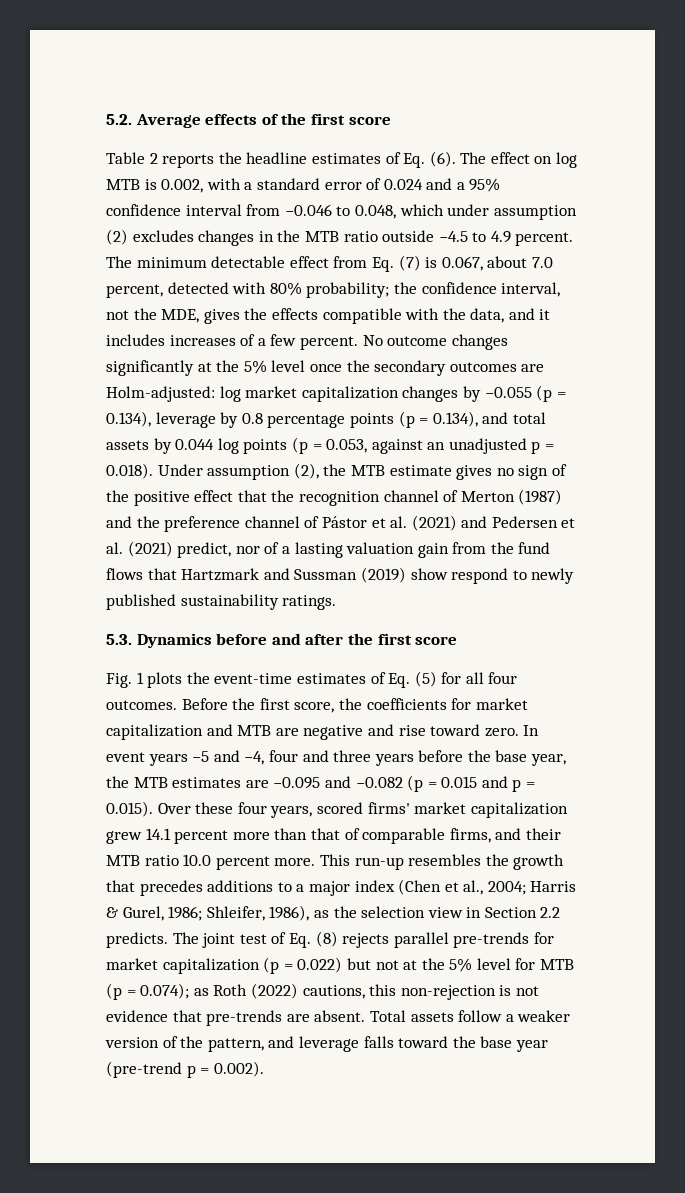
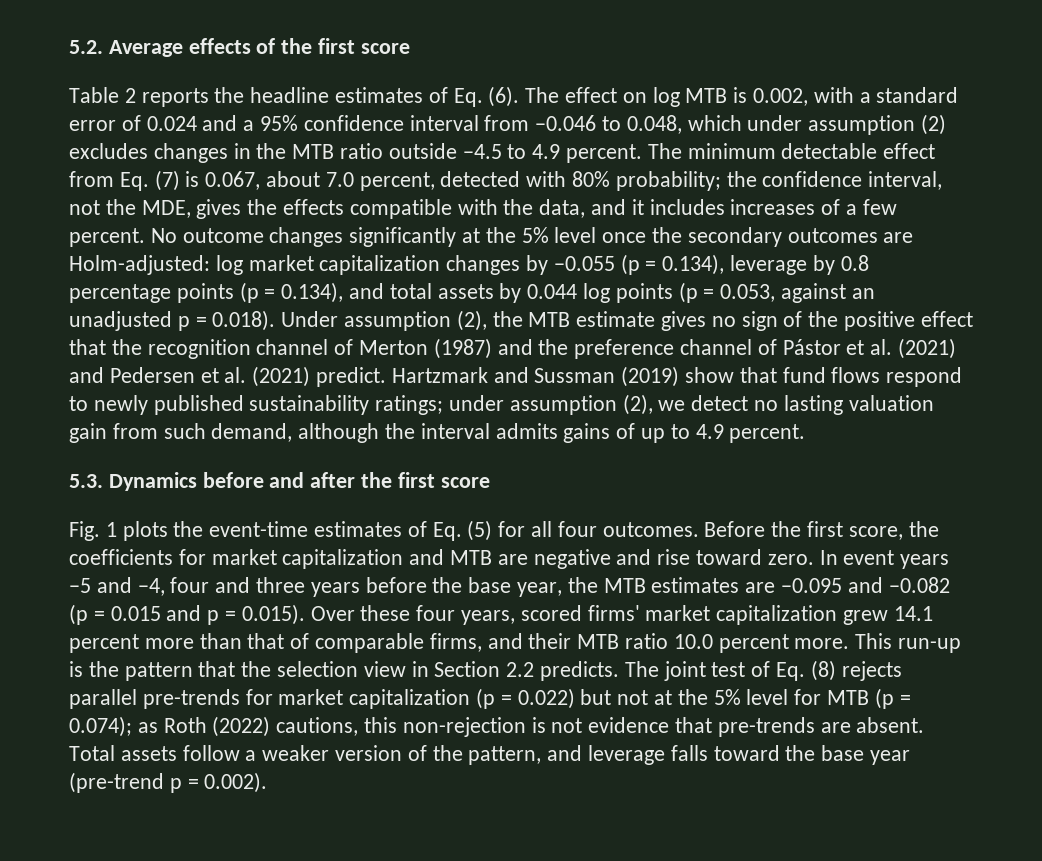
[177,542,551,558] [106,568,177,580] predict, nor of a lasting valuation gain from the fund flows that -> [316,367,387,387] predict.
(448, 574) none -> [739,367,881,383] that fund flows
[282,595,337,610] ratings. -> [375,394,934,415] [69,423,806,443] ratings; under assumption (2), we detect no lasting valuation gain from such demand, although the interval admits gains of up to 4.9 percent.
[408,854,565,870] [106,879,577,896] [106,905,329,921] resembles the growth that precedes additions to a major index (Chen et al., 2004; Harris & Gurel, 1986; Shleifer, 1986), as -> [69,661,236,681] is the pattern that

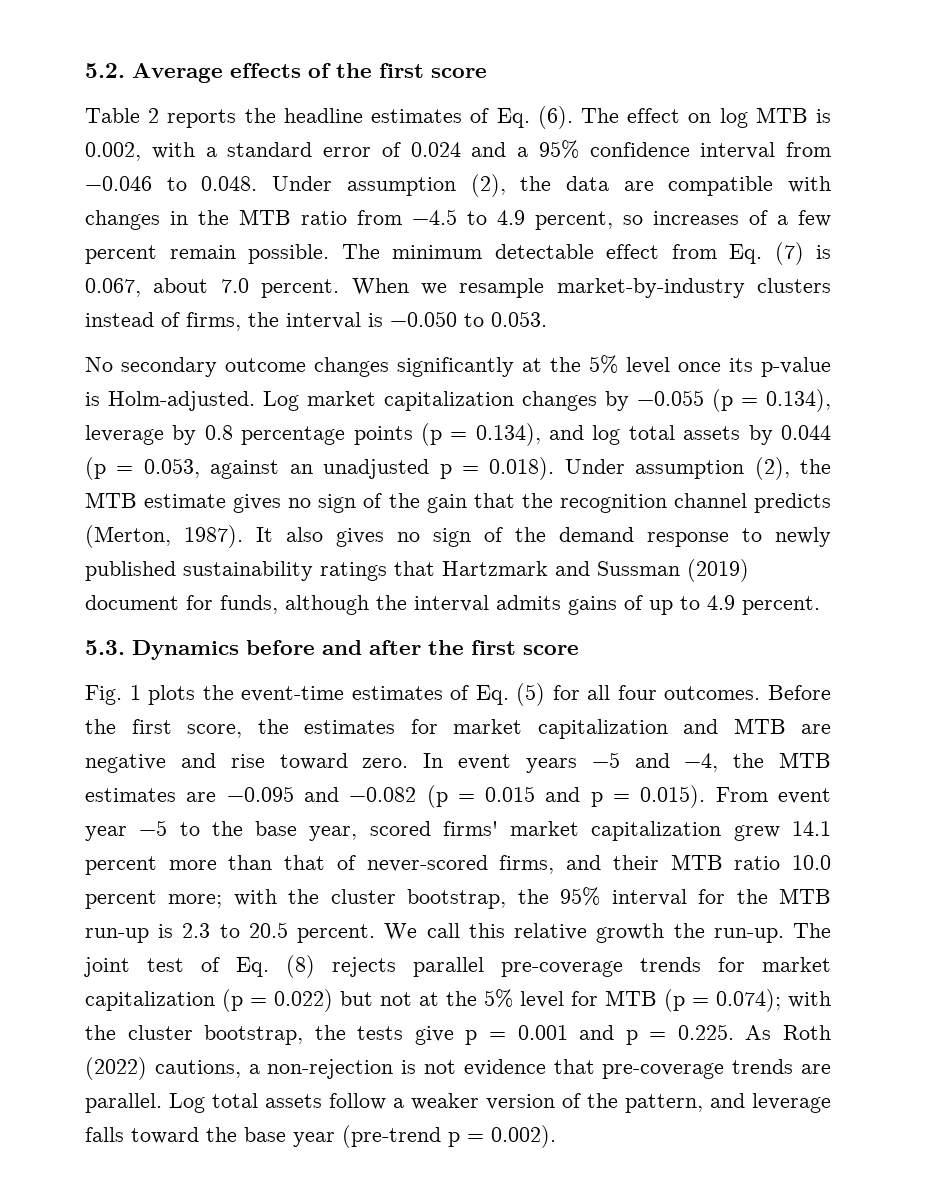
[626,114,947,135] [69,143,148,159] 0.048, which under assumption (2) excludes -> [201,174,832,197] 0.048. Under assumption (2), the data are compatible with
[388,143,457,159] outside -> [357,210,402,225] from
[566,144,643,163] percent. -> [535,210,831,230] [85,244,329,264] percent, so increases of a few percent remain possible.
[359,171,943,191] [69,199,897,219] [69,228,177,247] percent, detected with 80% probability; the confidence interval, not the MDE, gives the effects compatible with the data, and it includes increases of a few percent. No -> [261,278,831,298] [85,311,547,331] [85,357,217,377] percent. When we resample market-by-industry clusters instead of firms, the interval is −0.050 to 0.053. // No secondary
[652,227,914,247] [69,255,243,275] the secondary outcomes are Holm-adjusted: log -> [729,357,831,377] [85,391,299,411] its p-value is Holm-adjusted. Log
(385, 291) none -> [592,425,621,445] log
[583,283,673,303] log points -> (831, 432) none
[844,311,973,331] positive effect -> [426,494,467,513] gain
[334,338,957,359] [69,366,963,387] [69,394,934,415] [69,423,293,443] of Merton (1987) and the preference channel of Pástor et al. (2021) and Pedersen et al. (2021) predict. Hartzmark and Sussman (2019) show that fund flows respond to newly published sustainability ratings; under assumption (2), we detect no lasting valuation gain from such demand, -> [754,493,831,513] [85,525,831,548] [85,559,749,582] [85,595,278,614] predicts (Merton, 1987). It also gives no sign of the demand response to newly published sustainability ratings that Hartzmark and Sussman (2019) document for funds,
[69,549,173,565] coefficients -> [304,720,395,734] estimates
[170,577,563,597] four and three years before the base year, -> (719, 762) none
[310,605,516,625] Over these four years, -> [715,787,831,804] [85,820,358,841] From event year −5 to the base year,
[315,633,425,653] comparable -> [366,855,488,872] never-scored
[794,633,962,653] [69,661,620,681] more. This run-up is the pattern that the selection view in Section 2.2 predicts. -> [168,887,831,909] [85,922,784,943] more; with the cluster bootstrap, the 95% interval for the MTB run-up is 2.3 to 20.5 percent. We call this relative growth the run-up.
[142,689,240,709] pre-trends -> [501,957,701,977] pre-coverage trends
[137,722,158,733] as -> [788,991,831,1008] [85,1024,772,1045] with the cluster bootstrap, the tests give p = 0.001 and p = 0.225. As
[364,717,398,733] this -> [248,1064,260,1074] a
[717,717,925,737] [69,745,115,761] pre-trends are absent. Total -> [602,1059,831,1079] [85,1093,258,1113] pre-coverage trends are parallel. Log total

